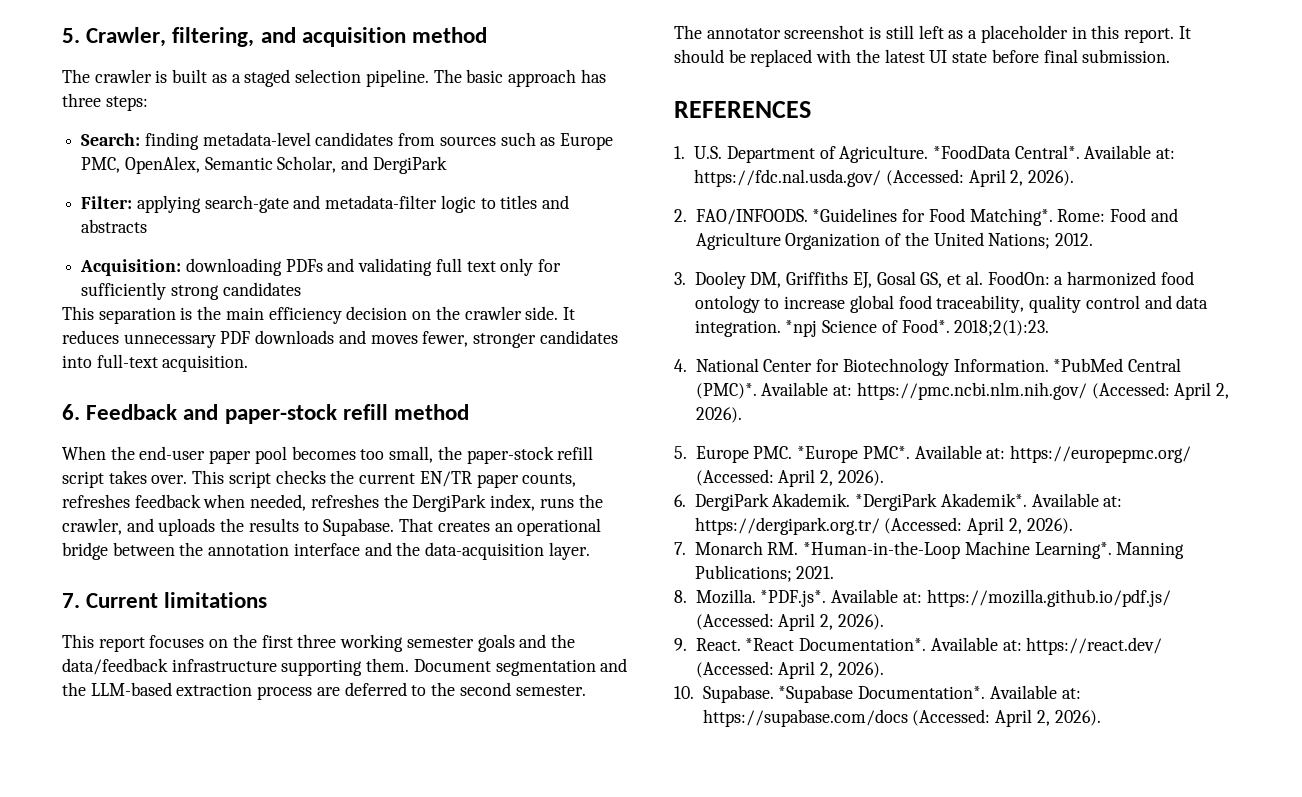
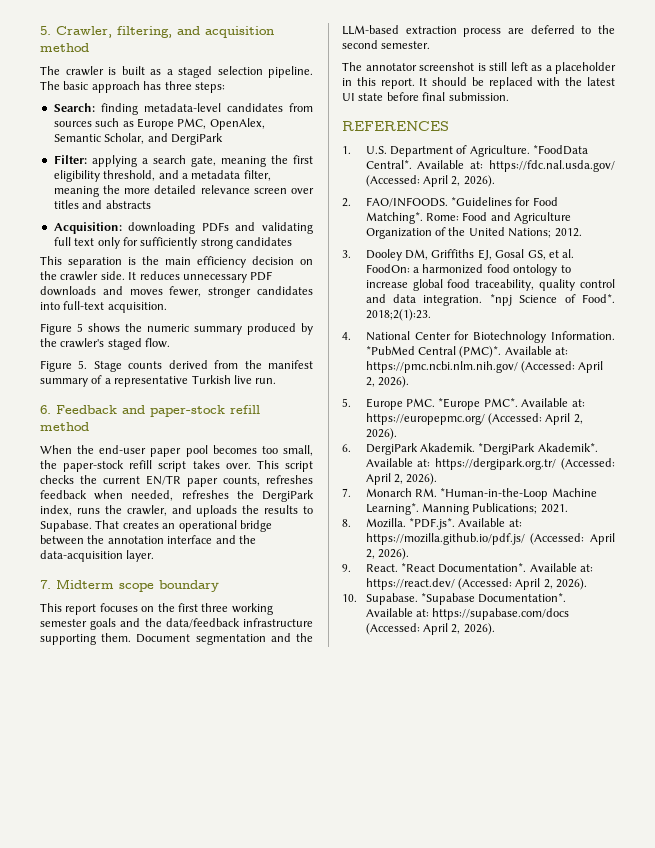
[204,195,496,213] search-gate and metadata-filter logic to -> [141,155,313,167] [53,170,271,182] [53,185,314,197] a search gate, meaning the first eligibility threshold, and a metadata filter, meaning the more detailed relevance screen over
(249, 363) none -> [40,323,313,335] [40,338,171,350] [40,360,313,372] [40,375,277,387] // Figure 5 shows the numeric summary produced by the crawler's staged flow. // Figure 5. Stage counts derived from the manifest summary of a representative Turkish live run.
[86,592,268,608] Current limitations -> [56,579,219,592] Midterm scope boundary

